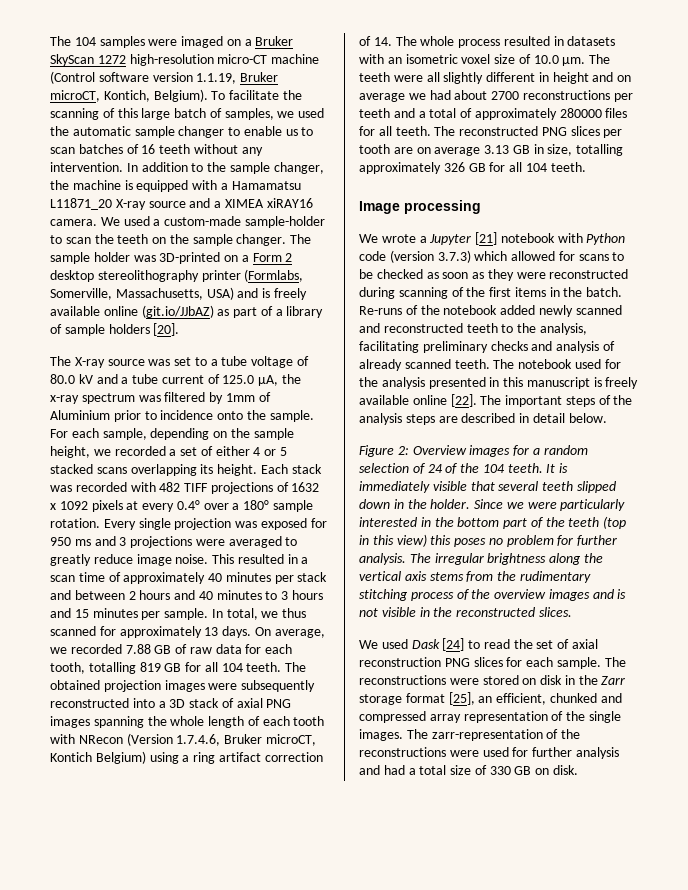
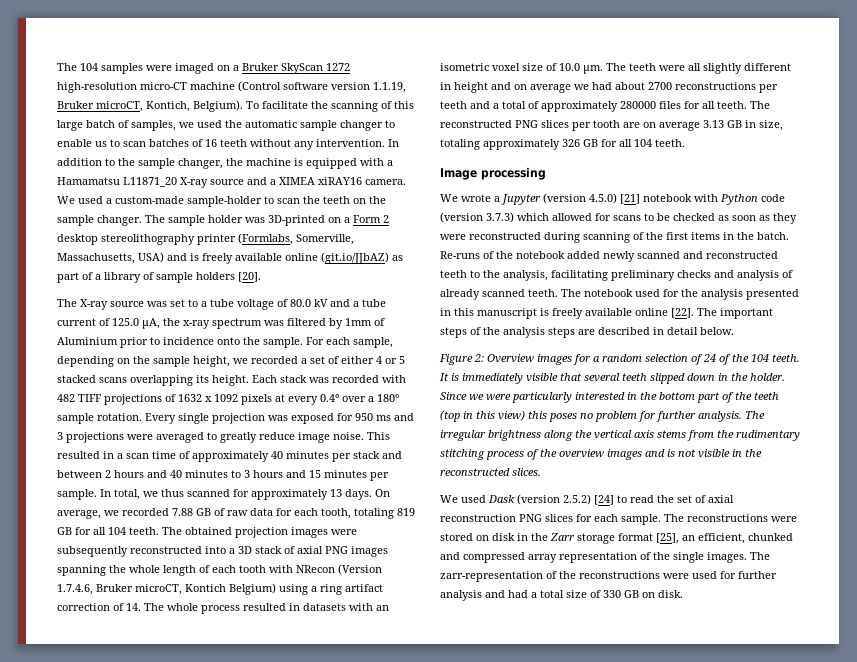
[88,662,136,674] totalling -> [354,508,394,519] totaling
[576,144,624,156] totalling -> [440,139,480,150] totaling
(472, 239) none -> [543,193,617,204] (version 4.5.0)
(440, 644) none -> [517,494,591,505] (version 2.5.2)

